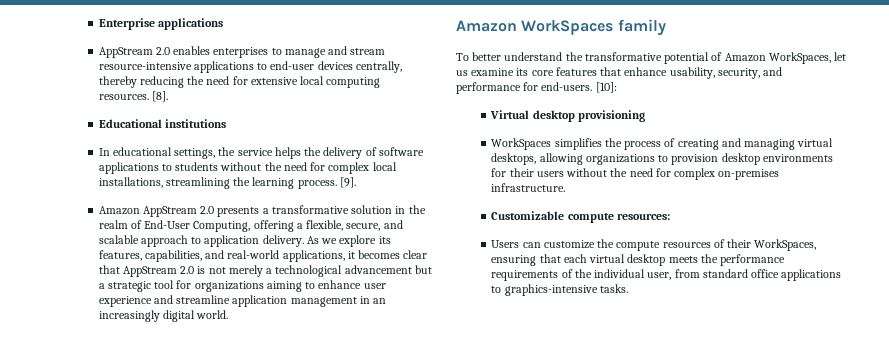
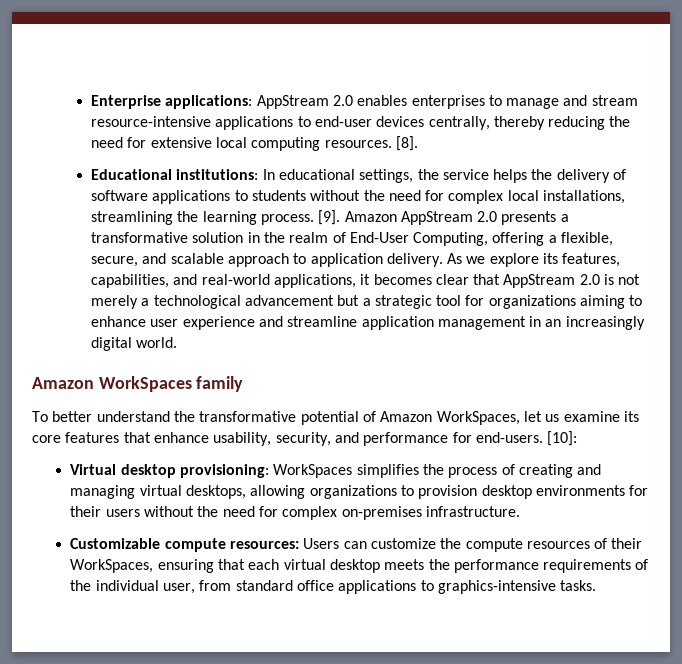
[157,18,223,30] applications // -> [165,95,253,109] applications:
[164,119,226,128] institutions // -> [176,169,259,180] institutions:
(356, 182) // -> (341, 217) none
[577,110,645,122] provisioning // -> [179,464,269,478] provisioning:
(670, 216) // -> (299, 545) none

